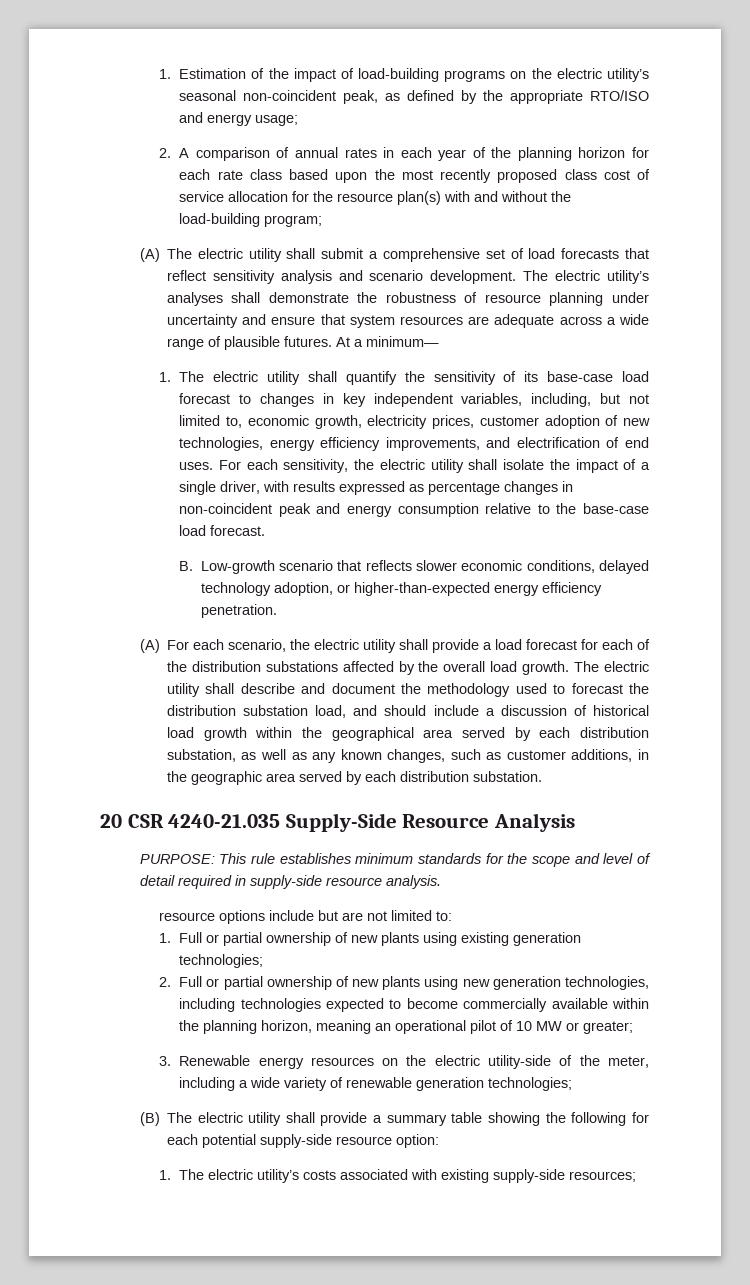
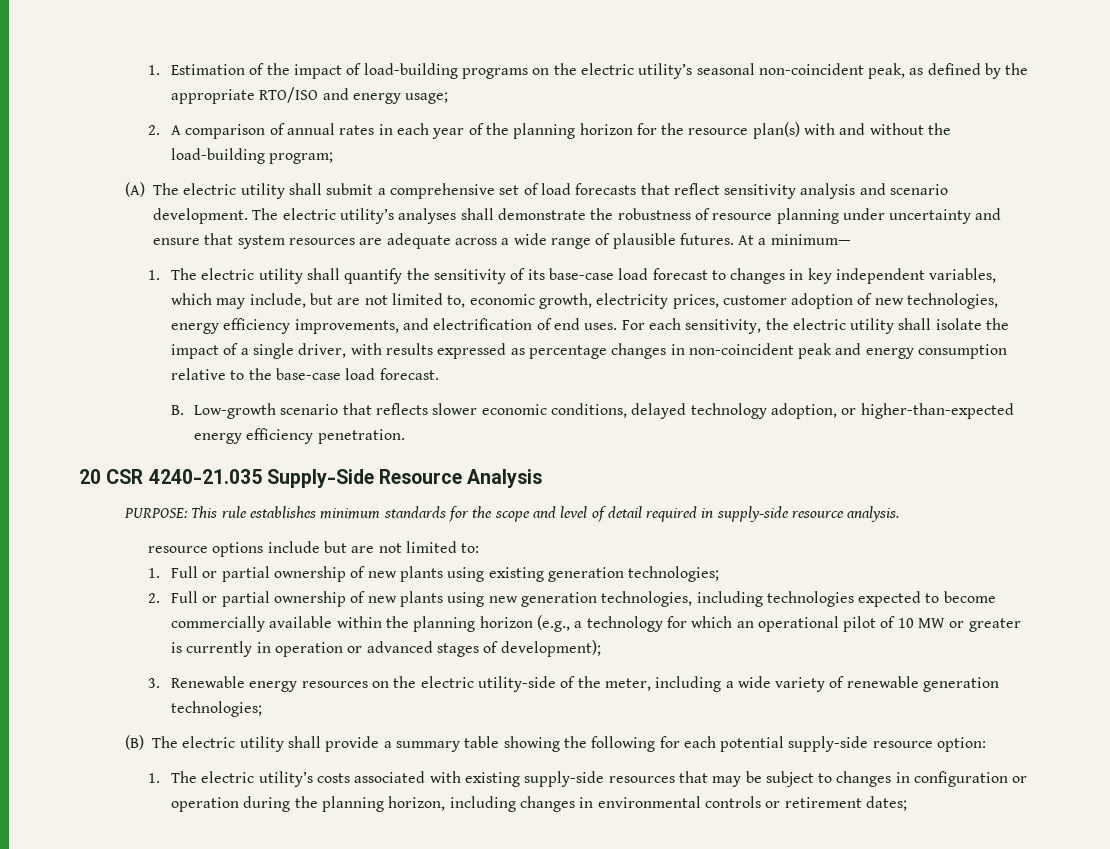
[179,169,651,183] [179,191,310,202] each rate class based upon the most recently proposed class cost of service allocation for -> (657, 129) none
[531,393,621,407] including, but -> [171,293,361,309] which may include, but are
[139,639,651,653] [166,661,650,675] [166,683,650,697] [166,705,649,718] [166,727,649,741] [166,749,650,763] [166,771,542,785] // (A) For each scenario, the electric utility shall provide a load forecast for each of the distribution substations affected by the overall load growth. The electric utility shall describe and document the methodology used to forecast the distribution substation load, and should include a discussion of historical load growth within the geographical area served by each distribution substation, as well as any known changes, such as customer additions, in the geographic area served by each distribution substation. -> (405, 436) none
[261,1020,372,1034] horizon, meaning -> [479,615,733,632] horizon (e.g., a technology for which
[583,1021,634,1034] greater; -> [968,618,1021,632] [171,640,601,657] greater is currently in operation or advanced stages of development);
[569,1171,637,1182] resources; -> [608,771,1028,787] [171,796,907,812] resources that may be subject to changes in configuration or operation during the planning horizon, including changes in environmental controls or retirement dates;

